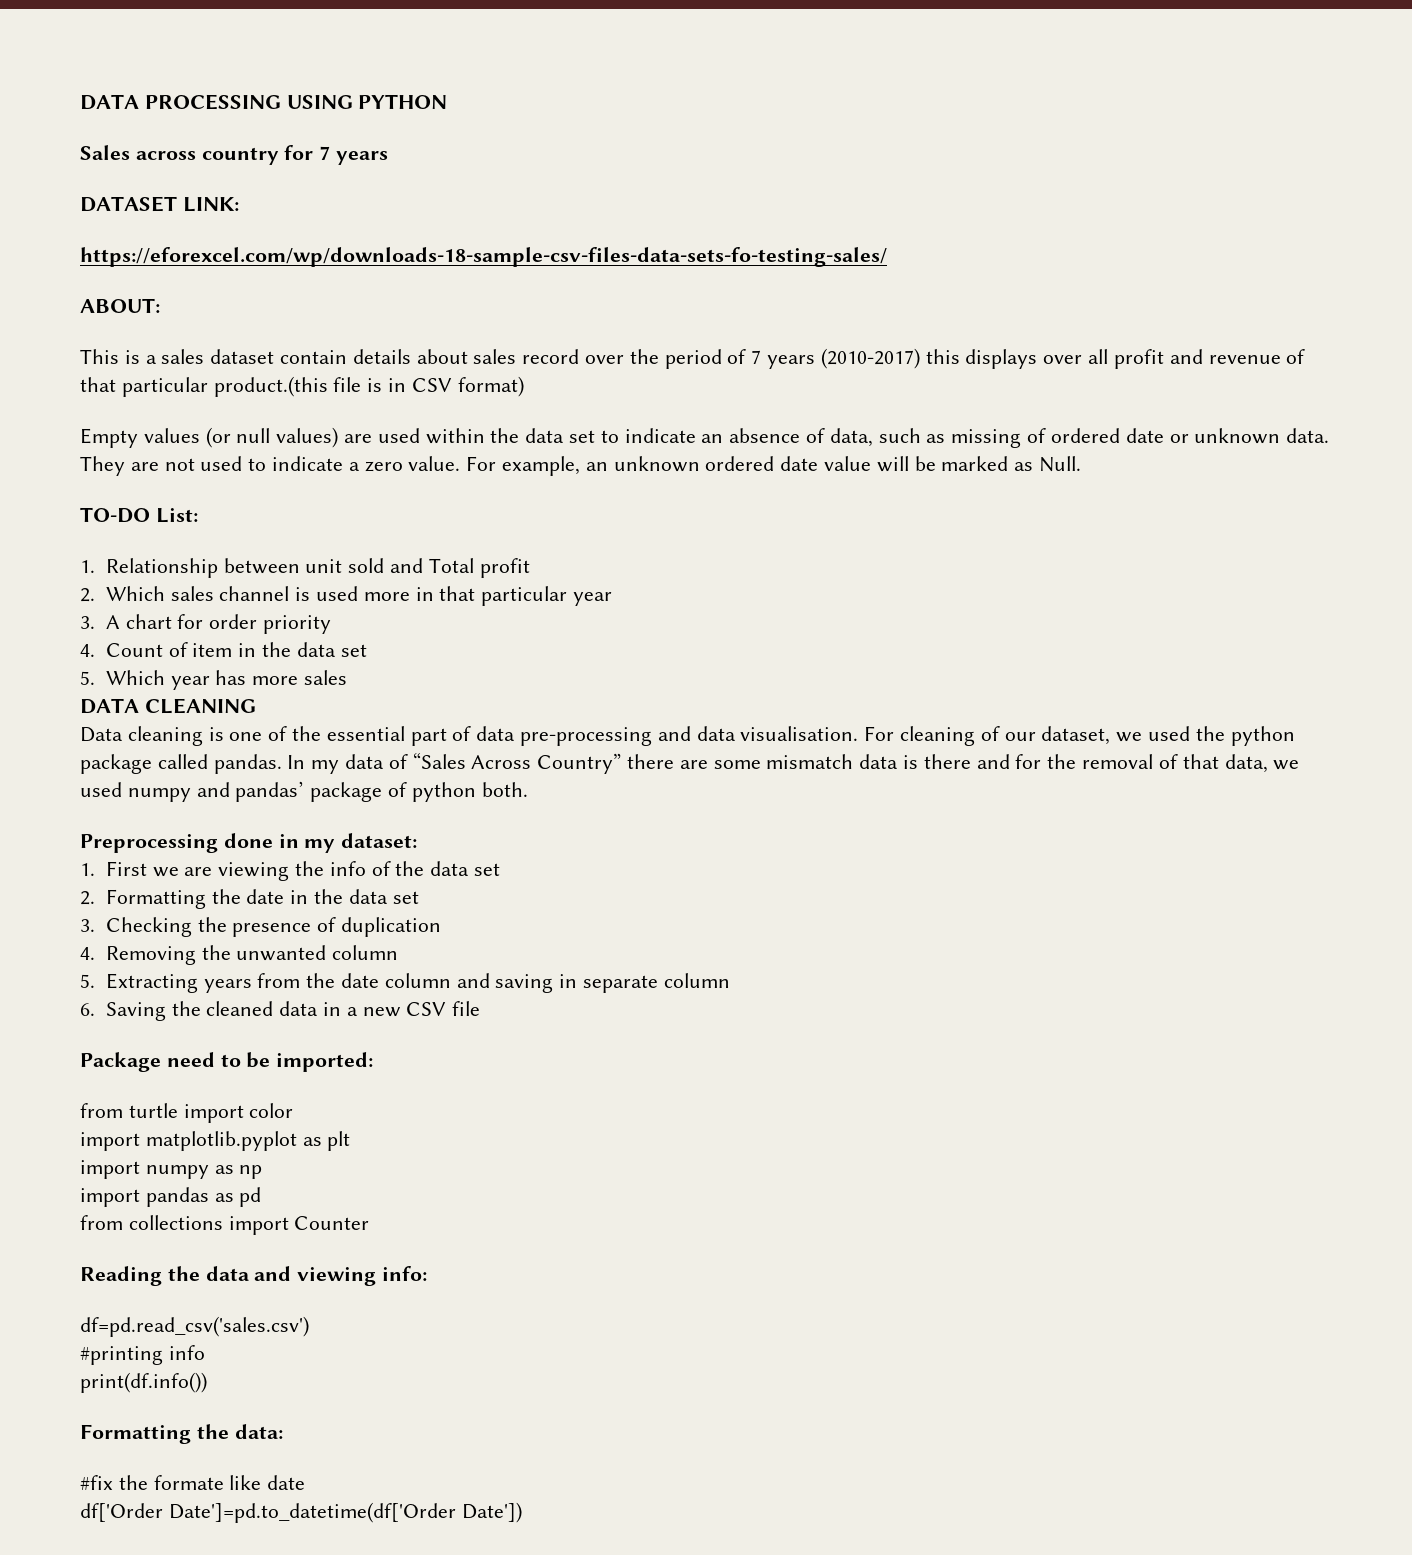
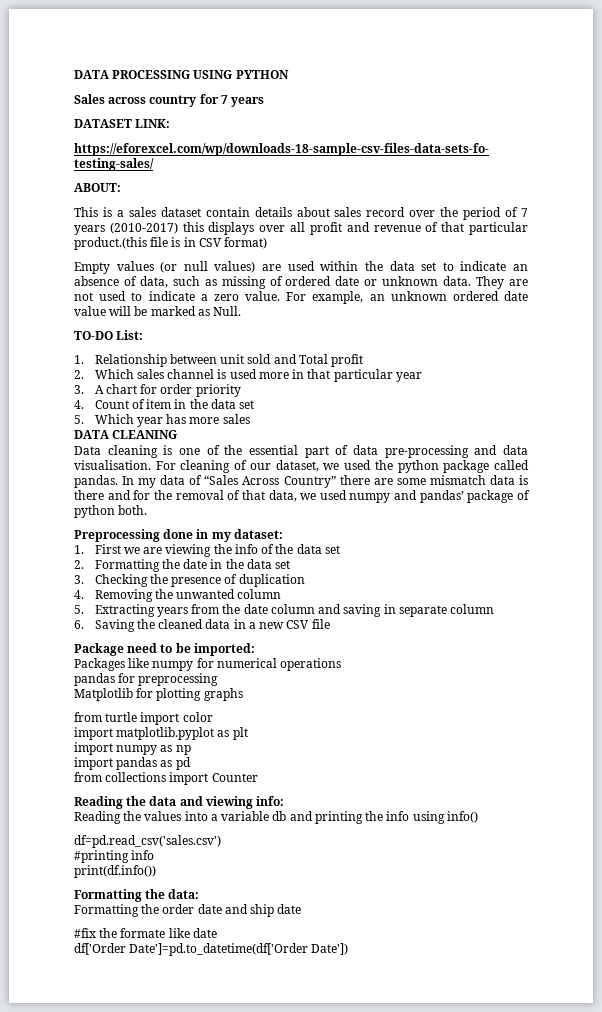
(374, 1062) none -> [74,658,342,671] [74,673,219,686] [74,688,243,701] // Packages like numpy for numerical operations // pandas for preprocessing // Matplotlib for plotting graphs
(428, 1273) none -> [74,811,478,824] // Reading the values into a variable db and printing the info using info()
(283, 1431) none -> [74,904,302,917] // Formatting the order date and ship date

